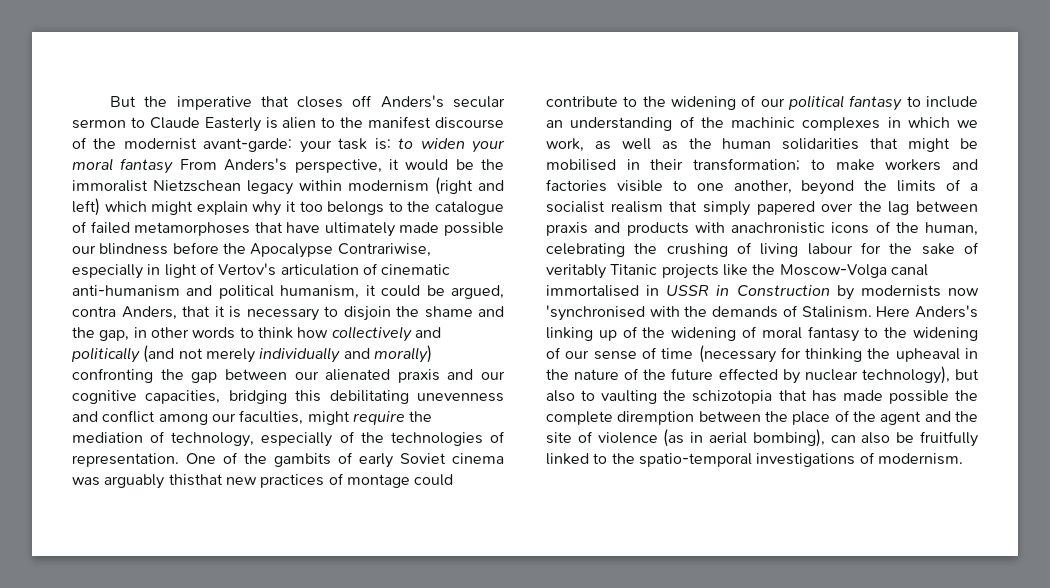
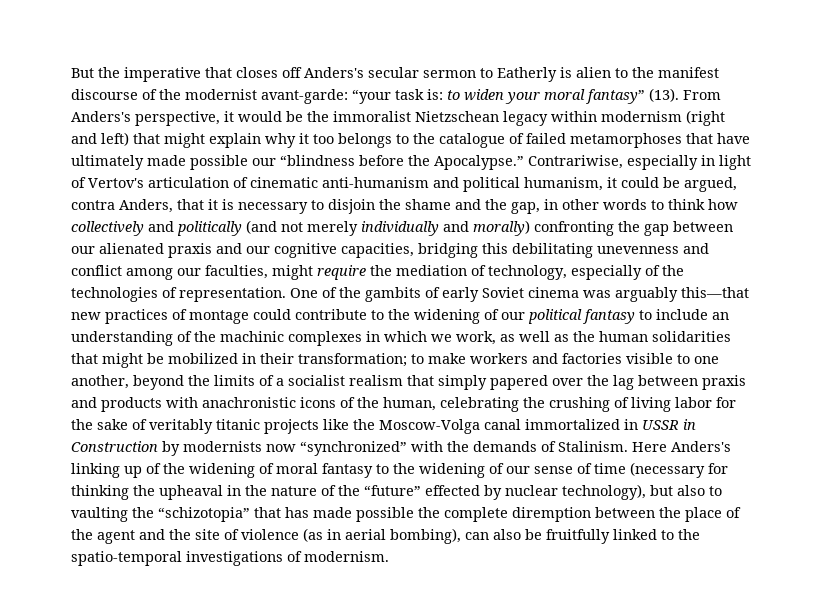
[149,117,261,132] Claude Easterly -> [497,67,557,82] Eatherly
[299,140,332,153] your -> [352,89,391,104] “your
[120,158,174,174] fantasy -> [585,88,679,104] fantasy” (13).
[104,201,147,212] which -> [133,133,160,144] that
[99,243,169,255] blindness -> [280,155,355,166] “blindness
[250,243,334,258] Apocalypse -> [434,155,524,170] Apocalypse.”
[168,474,223,486] thisthat -> [681,287,749,298] this—that
[546,159,616,171] mobilised -> [168,353,238,364] mobilized
[807,243,853,255] labour -> [675,397,712,408] labor
[610,264,658,275] Titanic -> [216,419,260,430] titanic
[546,285,639,297] immortalised -> [525,419,620,430] immortalized
[546,305,645,321] 'synchronised -> [300,441,407,456] “synchronized”
[671,368,714,380] future -> [364,485,421,496] “future”
[692,390,773,404] schizotopia -> [158,507,250,522] “schizotopia”

